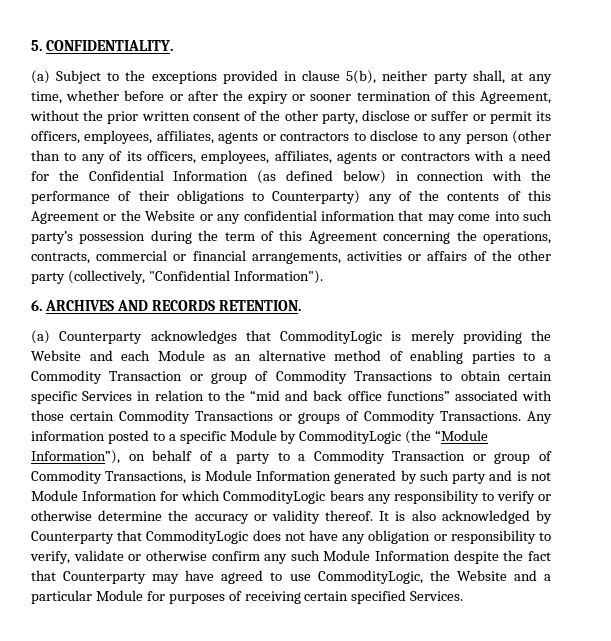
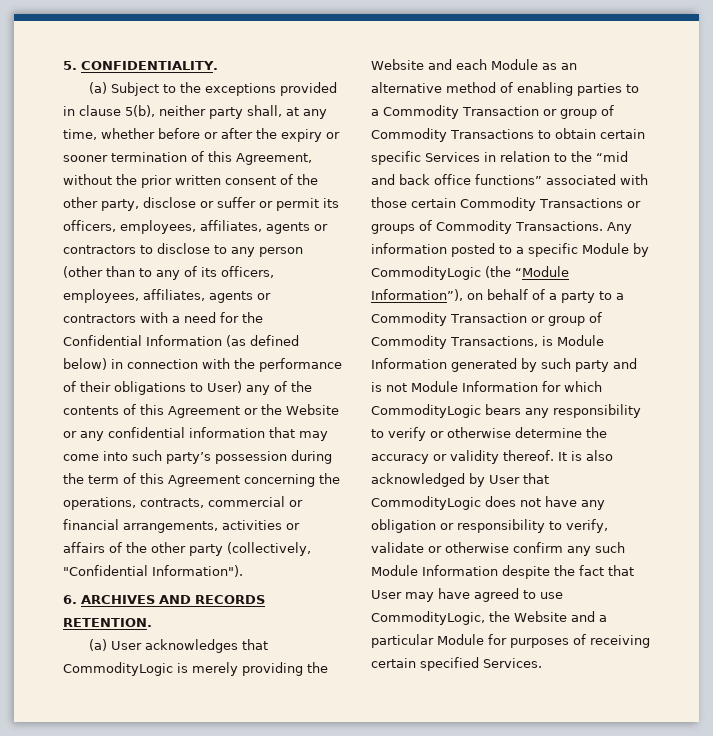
[272,190,361,204] Counterparty) -> [207,381,242,393] User)
[59,331,143,344] Counterparty -> [110,641,142,650] User
[31,531,114,544] Counterparty -> [489,475,520,484] User
[63,571,147,584] Counterparty -> [371,590,402,599] User

